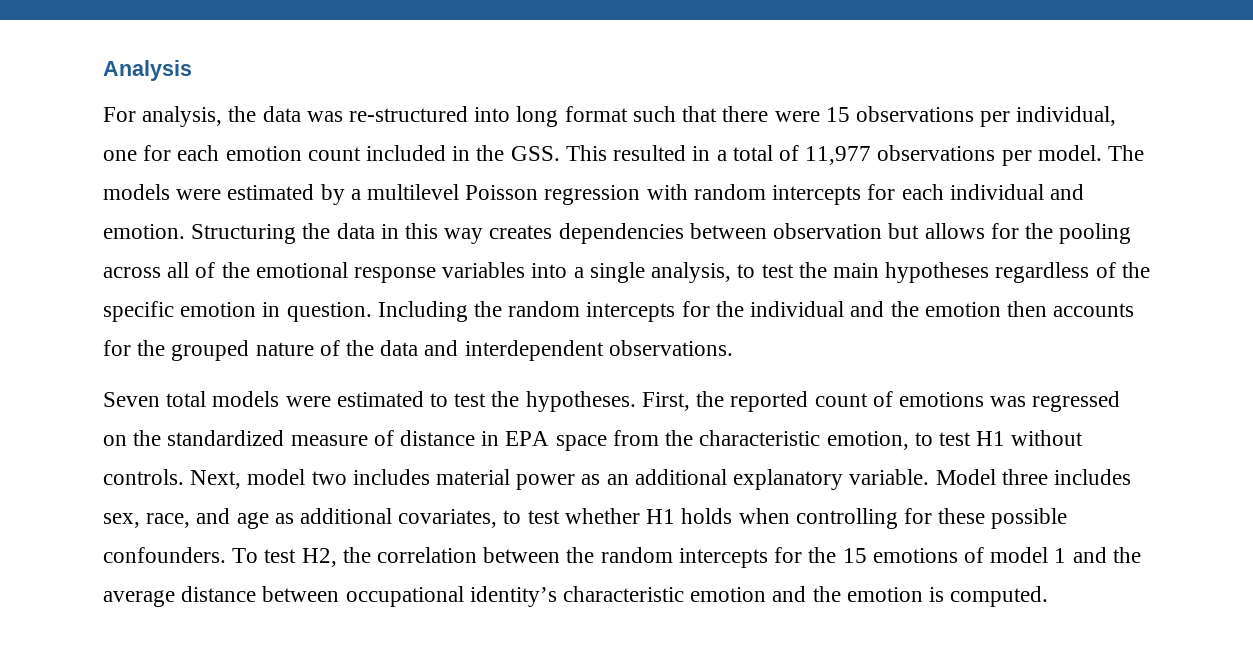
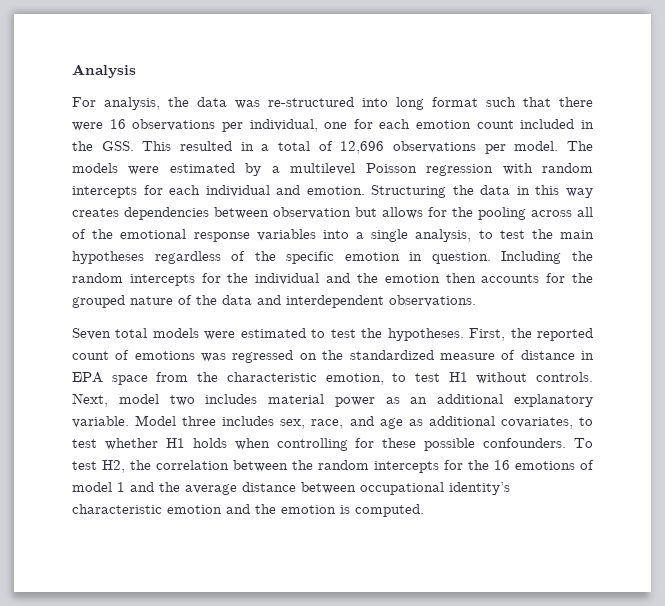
[825,107,850,122] 15 -> [109,119,126,129] 16
[805,146,872,165] 11,977 -> [340,141,385,154] 12,696
[842,548,867,563] 15 -> [494,460,510,470] 16

